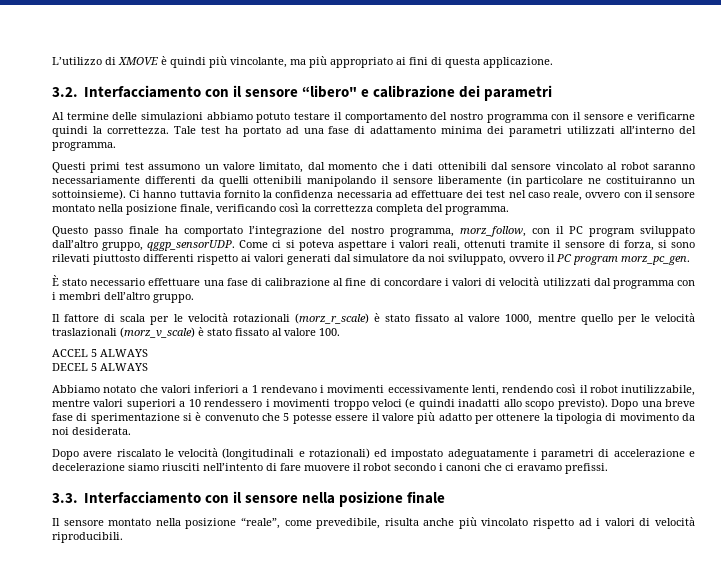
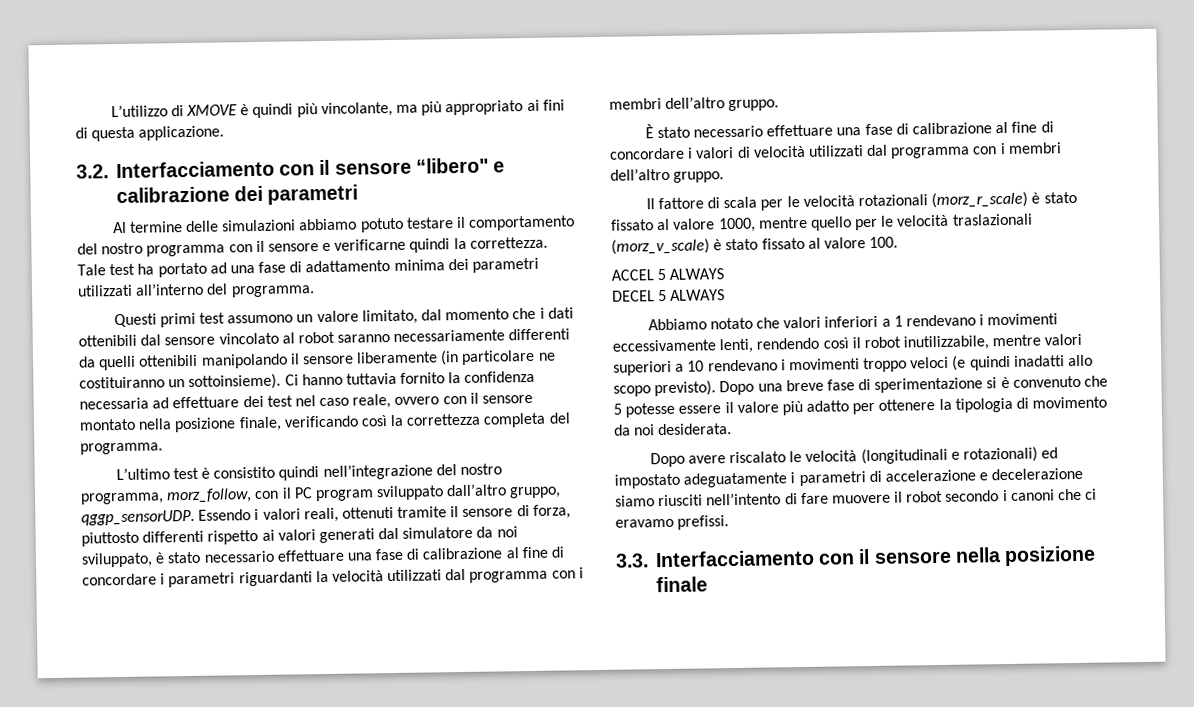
[52,226,323,237] Questo passo finale ha comportato l’integrazione -> [115,463,433,481] L’ultimo test è consistito quindi nell’integrazione
[239,240,387,251] Come ci si poteva aspettare -> [198,509,252,521] Essendo
[657,240,695,248] [52,254,90,262] si sono rilevati -> (571, 511) none
[509,254,690,265] ovvero il PC program morz_pc_gen. -> [155,546,565,564] [82,567,584,588] [609,96,780,112] è stato necessario effettuare una fase di calibrazione al fine di concordare i parametri riguardanti la velocità utilizzati dal programma con i membri dell’altro gruppo.
[204,399,263,407] rendessero -> [707,359,778,372] rendevano
[52,517,695,529] [52,532,123,543] // Il sensore montato nella posizione “reale”, come prevedibile, risulta anche più vincolato rispetto ad i valori di velocità riproducibili. -> (708, 584) none

